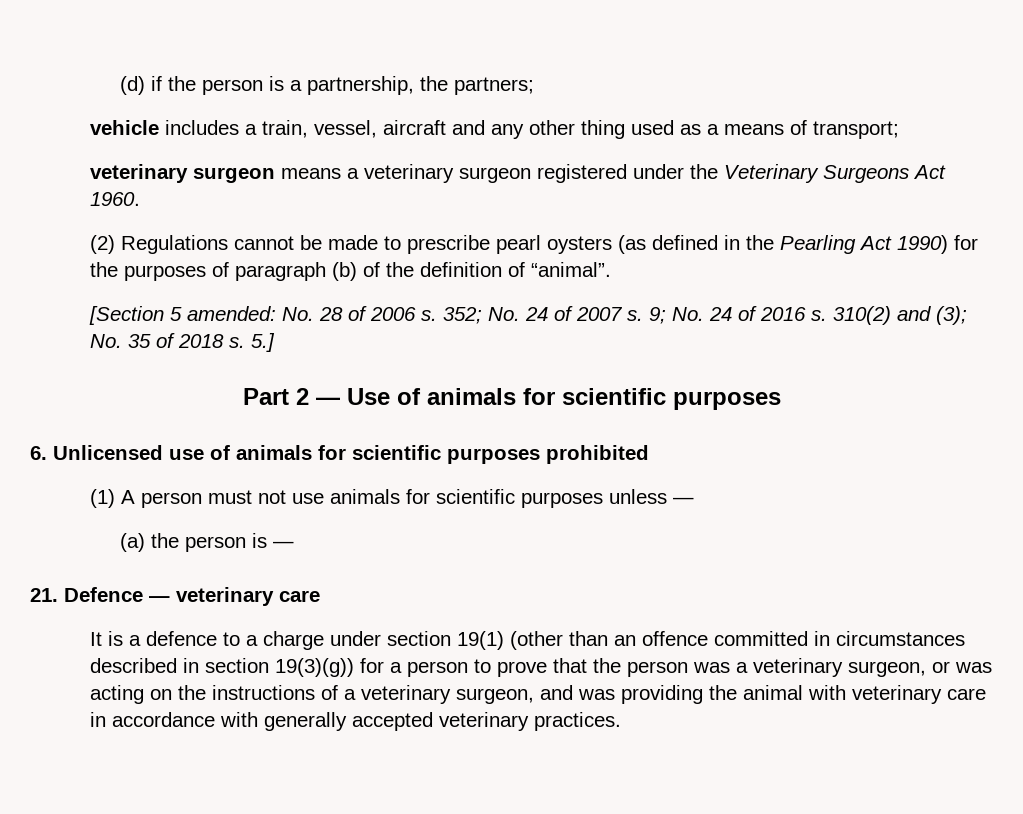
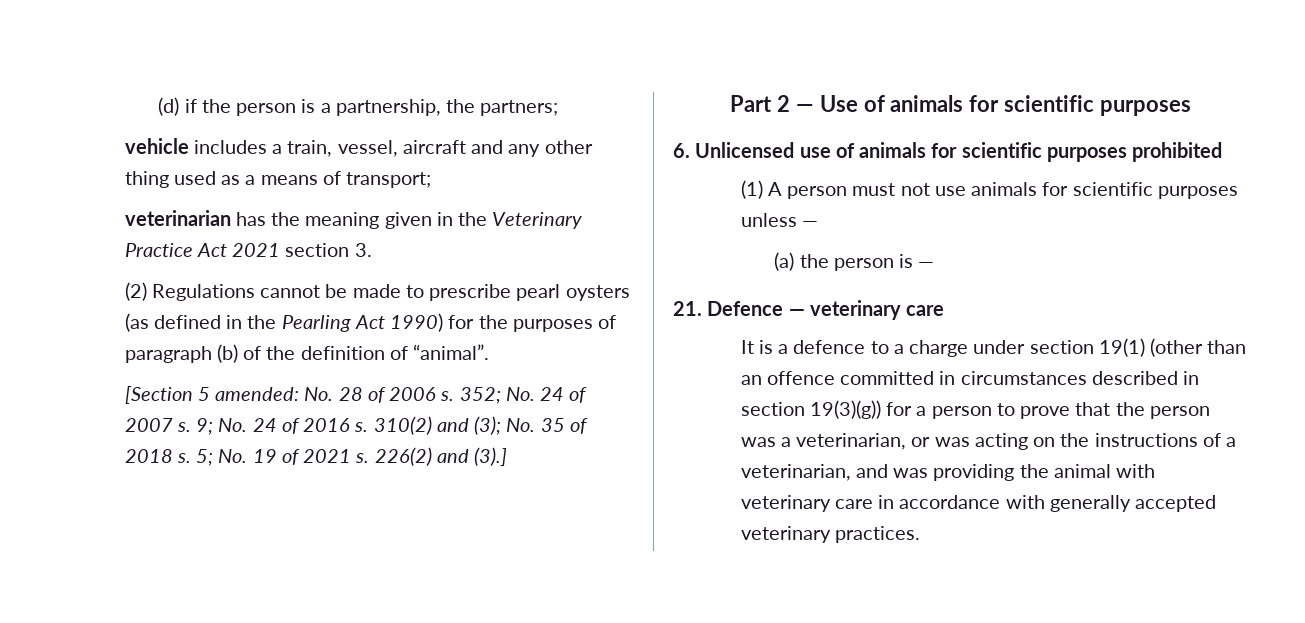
[90,164,947,183] [90,192,141,206] veterinary surgeon means a veterinary surgeon registered under the Veterinary Surgeons Act 1960. -> [124,210,583,229] [124,243,372,257] veterinarian has the meaning given in the Veterinary Practice Act 2021 section 3.
[251,333,276,352] 5.] -> [196,447,508,466] 5; No. 19 of 2021 s. 226(2) and (3).]
[753,658,927,677] veterinary surgeon, -> [796,433,907,450] veterinarian,
[361,685,535,704] veterinary surgeon, -> [740,464,851,481] veterinarian,

